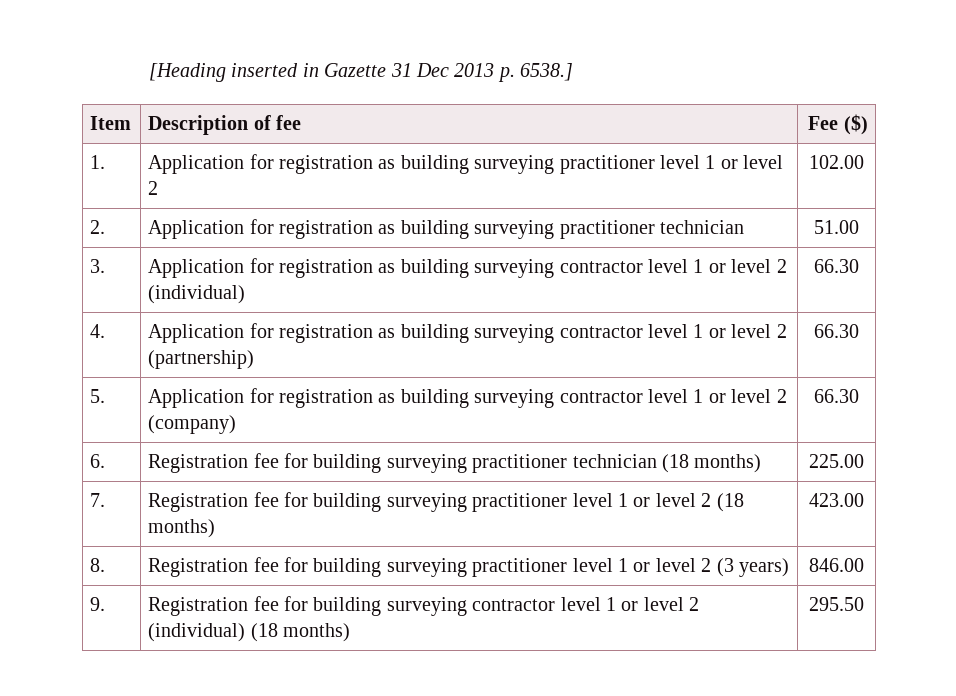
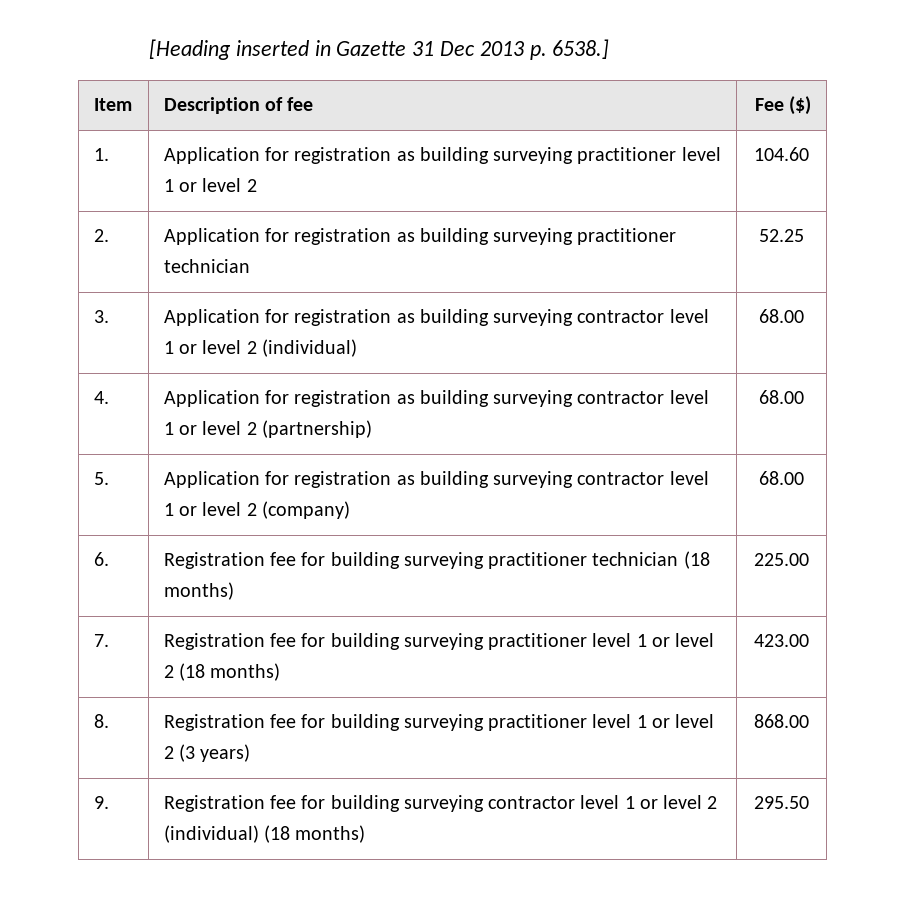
[809,155,864,169] 102.00 -> [754,147,809,161] 104.60
[814,220,859,234] 51.00 -> [759,229,804,242] 52.25
[814,259,859,273] 66.30 -> [759,309,804,323] 68.00
[814,324,859,338] 66.30 -> [759,390,804,404] 68.00
[814,389,859,403] 66.30 -> [759,471,804,485] 68.00
[809,558,864,572] 846.00 -> [754,714,809,728] 868.00

